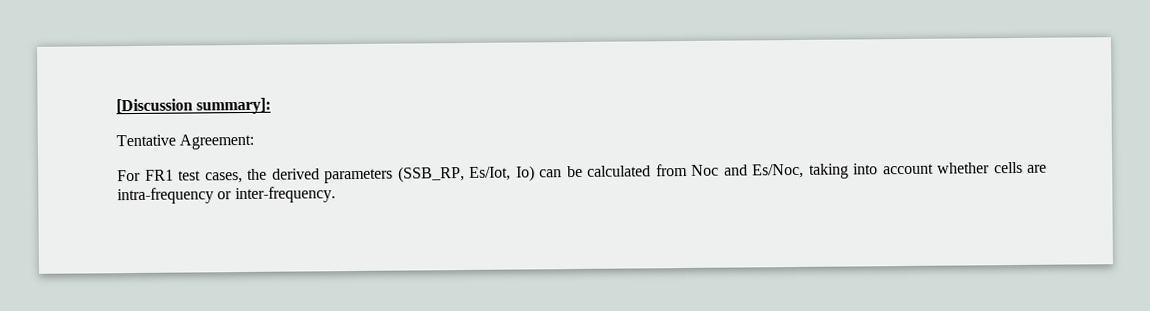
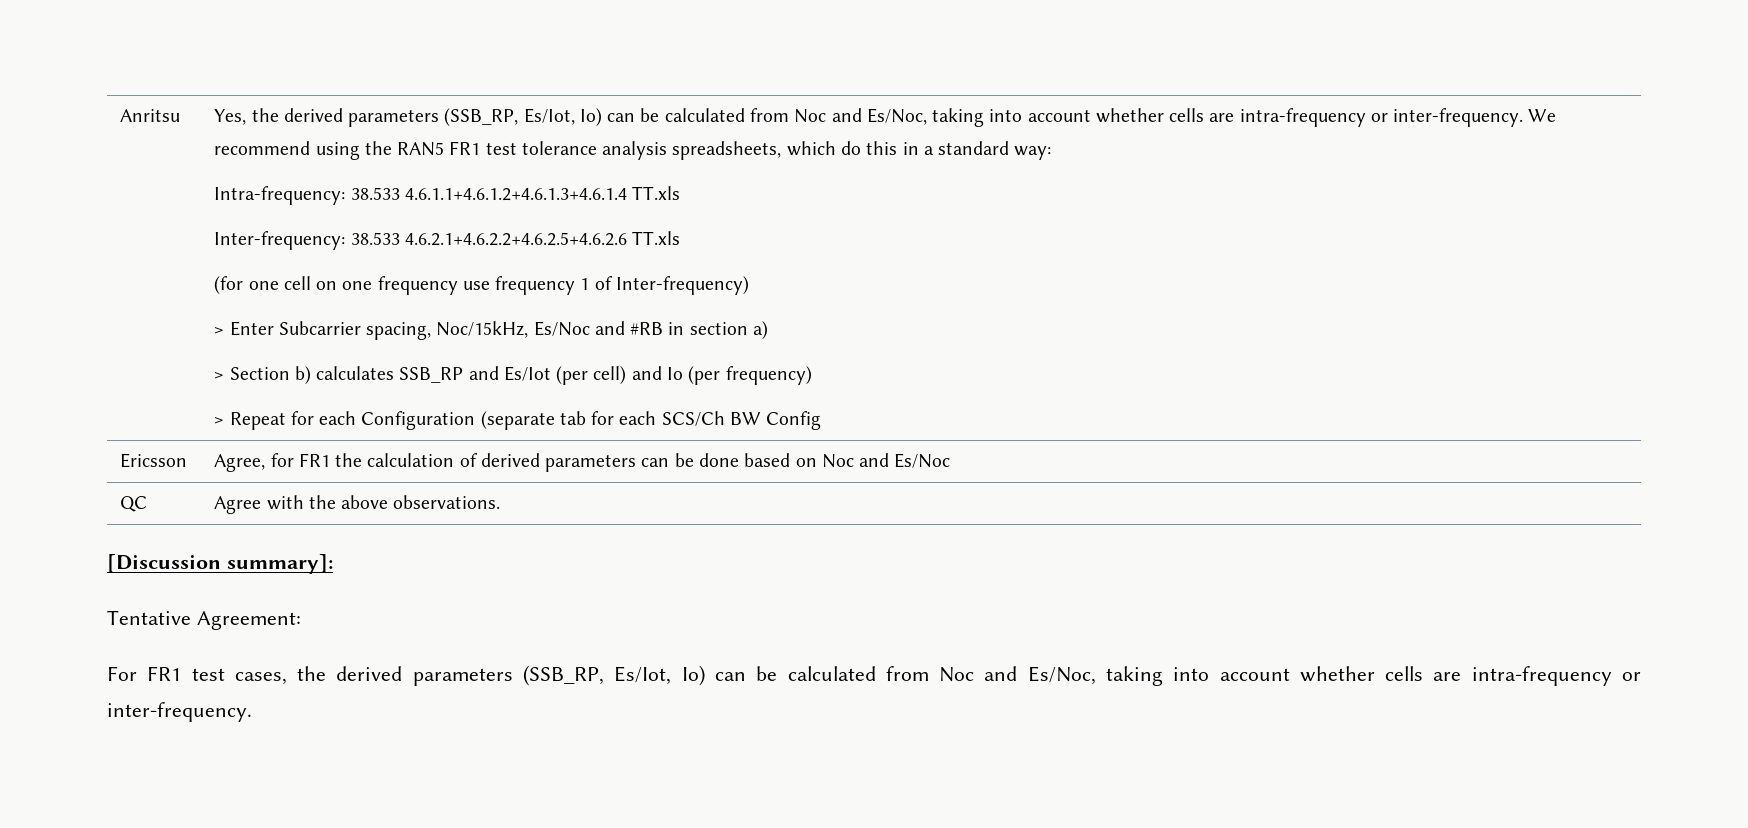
(116, 106) none -> [120,109,181,122] [214,108,1557,127] [214,141,1052,160] [214,186,681,205] [214,231,681,250] [214,276,750,295] [214,321,769,340] [214,366,812,385] [214,411,822,430] [120,453,188,468] [214,453,951,472] [120,496,148,512] [214,495,501,514] Anritsu | Yes, the derived parameters (SSB_RP, Es/Iot, Io) can be calculated from Noc and Es/Noc, taking into account whether cells are intra-frequency or inter-frequency. We recommend using the RAN5 FR1 test tolerance analysis spreadsheets, which do this in a standard way: // Intra-frequency: 38.533 4.6.1.1+4.6.1.2+4.6.1.3+4.6.1.4 TT.xls // Inter-frequency: 38.533 4.6.2.1+4.6.2.2+4.6.2.5+4.6.2.6 TT.xls // (for one cell on one frequency use frequency 1 of Inter-frequency) // > Enter Subcarrier spacing, Noc/15kHz, Es/Noc and #RB in section a) // > Section b) calculates SSB_RP and Es/Iot (per cell) and Io (per frequency) // > Repeat for each Configuration (separate tab for each SCS/Ch BW Config // Ericsson | Agree, for FR1 the calculation of derived parameters can be done based on Noc and Es/Noc // QC | Agree with the above observations. //

